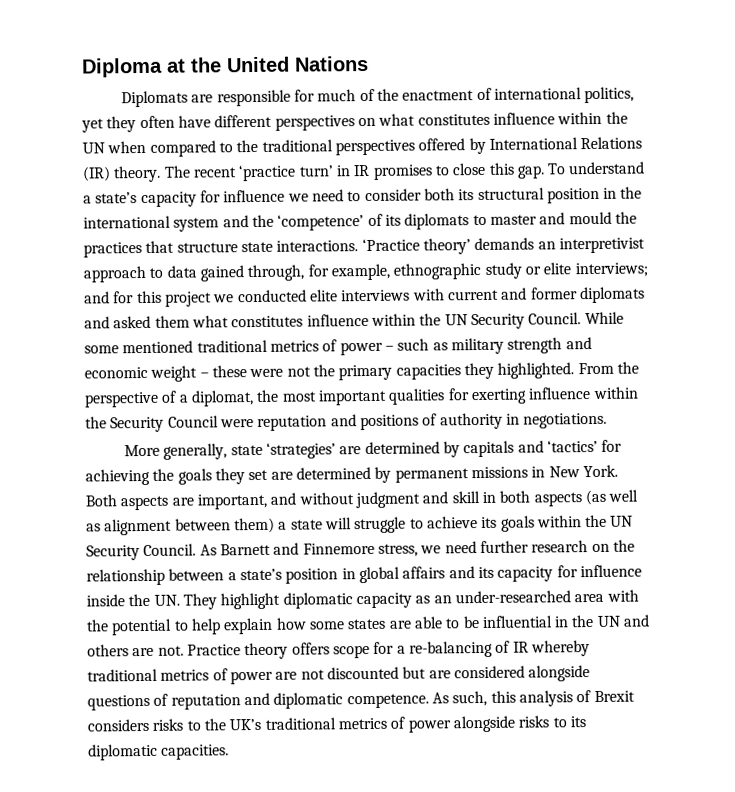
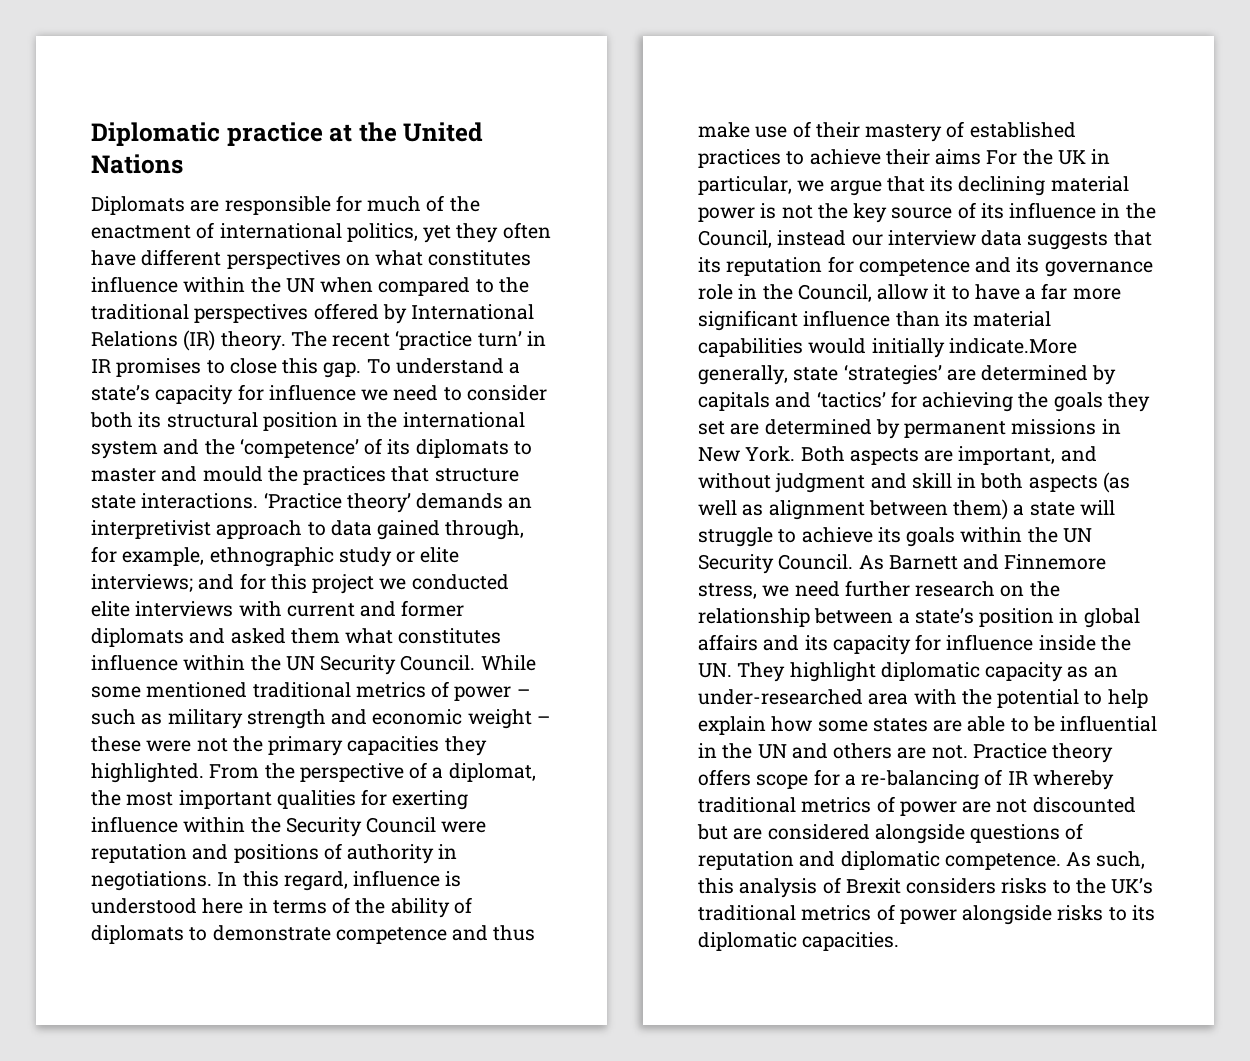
[81,57,163,78] Diploma -> [91,122,323,146] Diplomatic practice
[124,444,161,457] // More -> [217,870,462,891] [91,897,472,918] [91,925,536,944] [698,121,1076,142] [698,149,1111,168] [698,176,1129,196] [698,202,1156,223] [698,230,1152,250] [698,256,1153,277] [698,283,1121,302] [698,310,1052,331] [698,338,1077,358] In this regard, influence is understood here in terms of the ability of diplomats to demonstrate competence and thus make use of their mastery of established practices to achieve their aims For the UK in particular, we argue that its declining material power is not the key source of its influence in the Council, instead our interview data suggests that its reputation for competence and its governance role in the Council, allow it to have a far more significant influence than its material capabilities would initially indicate.More

